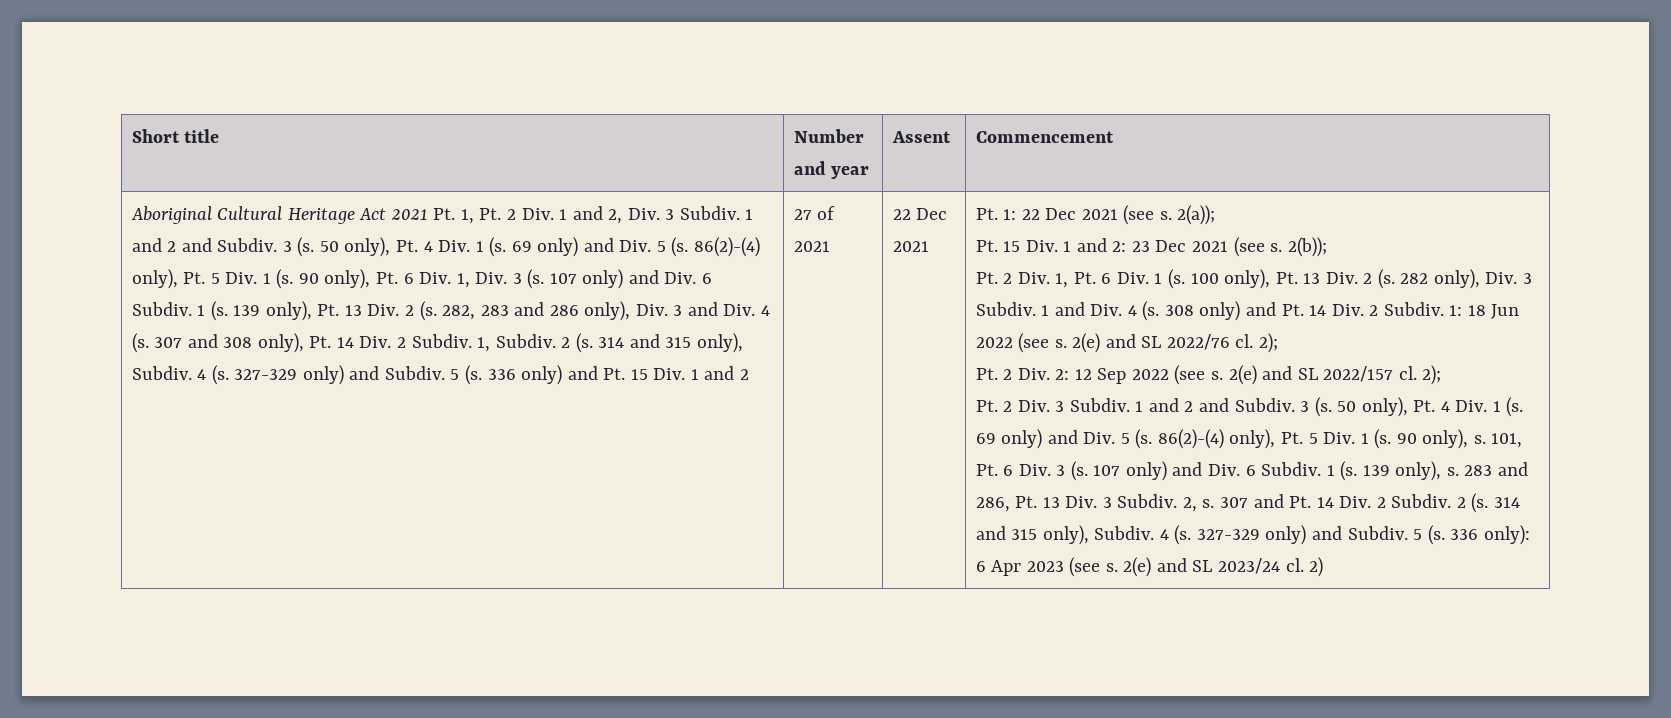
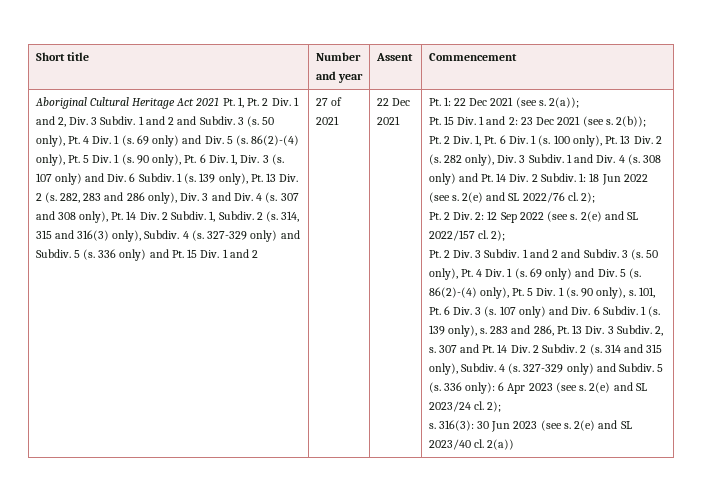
[598,334,692,348] 314 and 315 -> [281,211,300,222] [35,230,109,241] 314, 315 and 316(3)
[1309,557,1324,577] 2) -> [486,401,501,412] [428,420,632,432] [428,439,514,450] 2); // s. 316(3): 30 Jun 2023 (see s. 2(e) and SL 2023/40 cl. 2(a))

